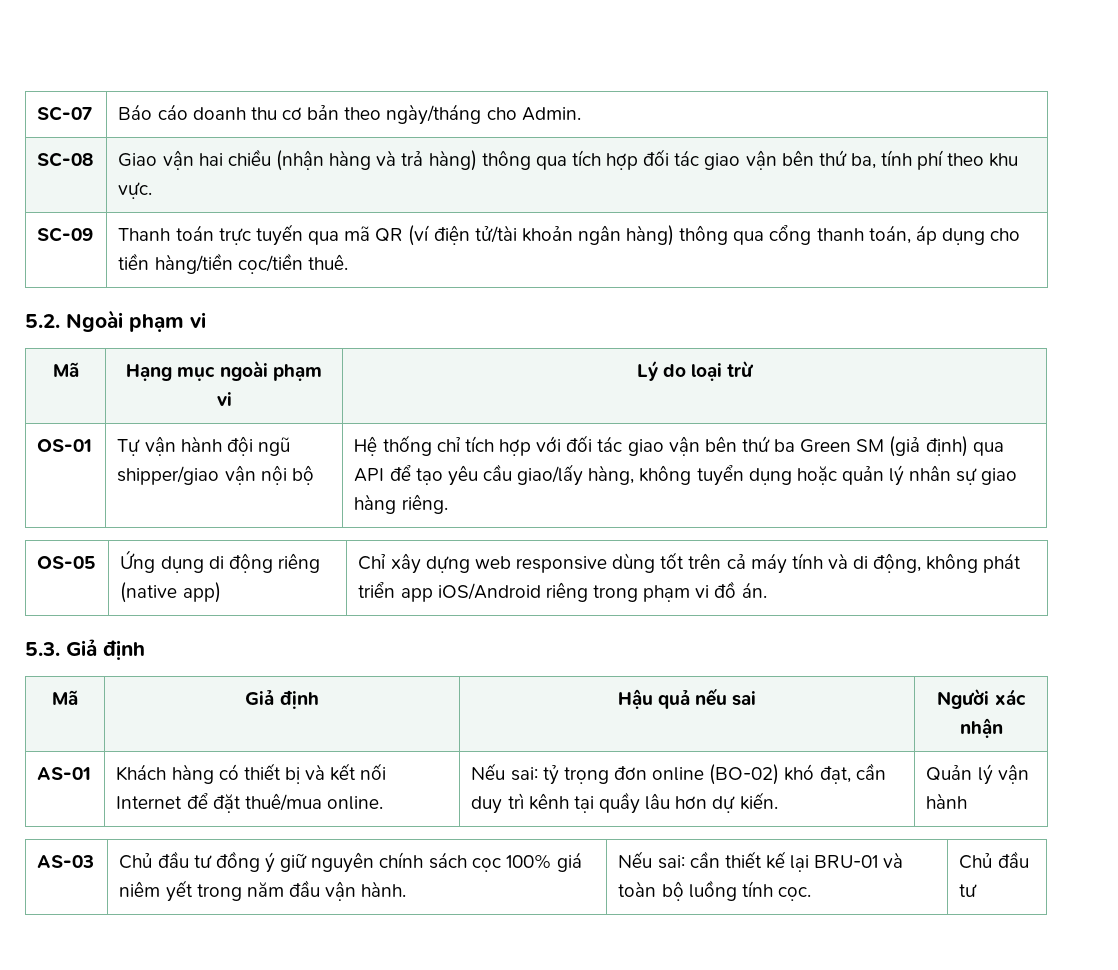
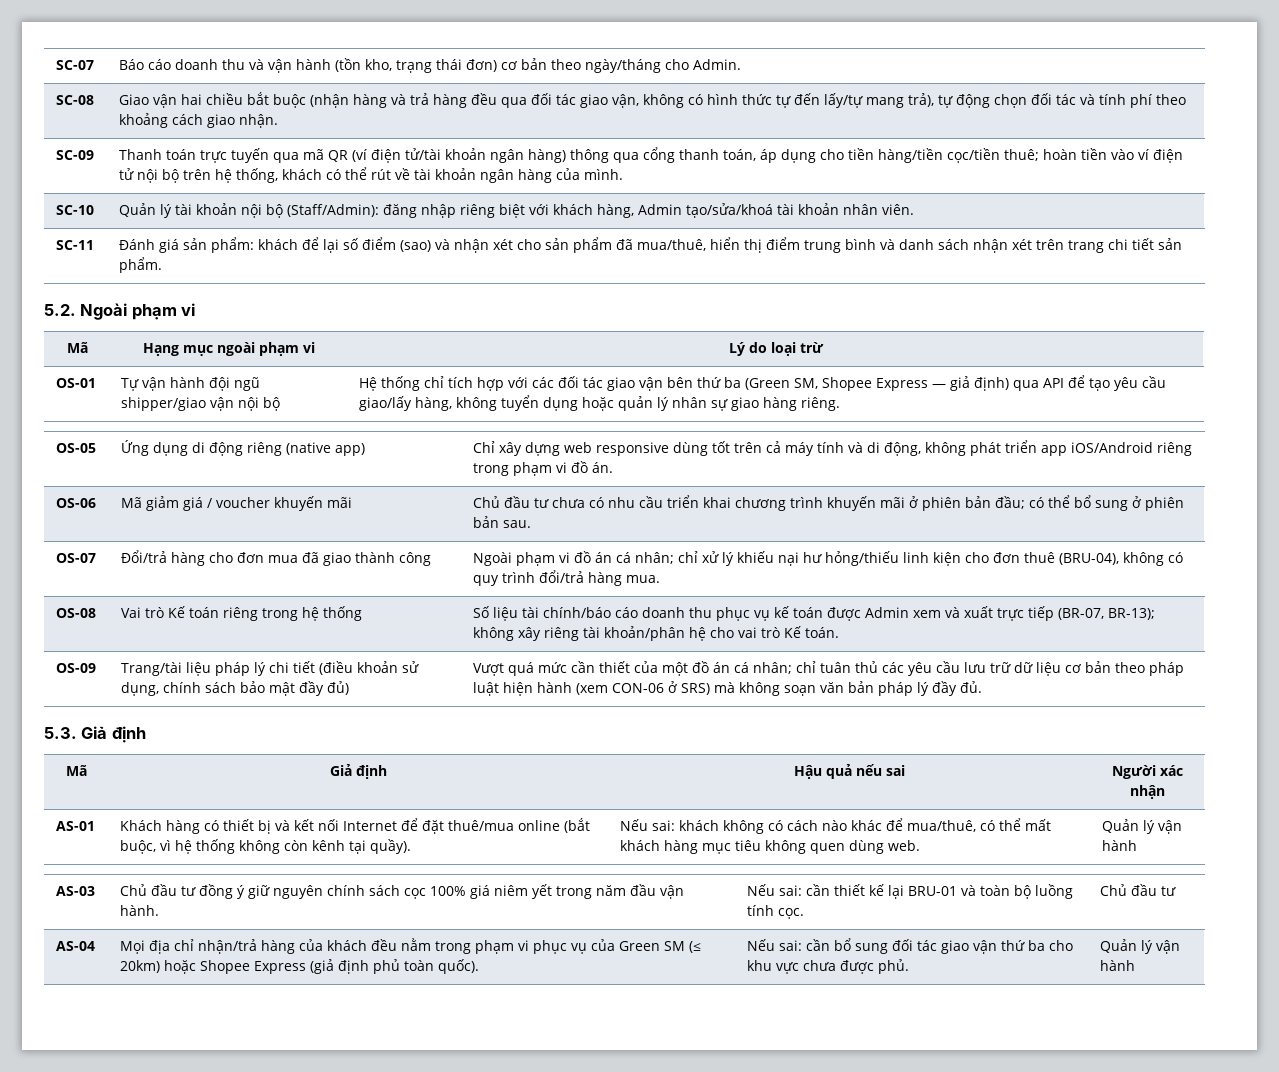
(277, 113) none -> [249,58,498,73] và vận hành (tồn kho, trạng thái đơn)
(271, 157) none -> [247,92,307,108] bắt buộc
[428,149,1019,171] [118,182,153,199] hàng) thông qua tích hợp đối tác giao vận bên thứ ba, tính phí theo khu vực. -> [433,93,1187,108] [119,113,279,128] hàng đều qua đối tác giao vận, không có hình thức tự đến lấy/tự mang trả), tự động chọn đối tác và tính phí theo khoảng cách giao nhận.
[307,254,348,270] thuê. -> [1004,148,1184,163] [119,167,624,183] [56,205,95,215] [119,203,915,218] [56,240,95,250] [119,237,1183,253] [119,257,163,273] thuê; hoàn tiền vào ví điện tử nội bộ trên hệ thống, khách có thể rút về tài khoản ngân hàng của mình. // SC-10 | Quản lý tài khoản nội bộ (Staff/Admin): đăng nhập riêng biệt với khách hàng, Admin tạo/sửa/khoá tài khoản nhân viên. // SC-11 | Đánh giá sản phẩm: khách để lại số điểm (sao) và nhận xét cho sản phẩm đã mua/thuê, hiển thị điểm trung bình và danh sách nhận xét trên trang chi tiết sản phẩm.
(562, 444) none -> [532,377,555,388] các
[800,436,921,457] Green SM (giả -> [745,376,971,391] (Green SM, Shopee Express — giả
(767, 590) none -> [56,498,97,508] [121,496,353,511] [473,495,1185,511] [473,516,532,528] [56,553,97,563] [121,550,432,566] [473,551,1184,566] [473,570,661,586] [56,608,97,618] [121,606,363,621] [473,606,1156,621] [473,626,840,641] [56,663,97,673] [121,661,420,676] [121,681,350,696] [473,661,1185,676] [473,681,983,696] // OS-06 | Mã giảm giá / voucher khuyến mãi | Chủ đầu tư chưa có nhu cầu triển khai chương trình khuyến mãi ở phiên bản đầu; có thể bổ sung ở phiên bản sau. // OS-07 | Đổi/trả hàng cho đơn mua đã giao thành công | Ngoài phạm vi đồ án cá nhân; chỉ xử lý khiếu nại hư hỏng/thiếu linh kiện cho đơn thuê (BRU-04), không có quy trình đổi/trả hàng mua. // OS-08 | Vai trò Kế toán riêng trong hệ thống | Số liệu tài chính/báo cáo doanh thu phục vụ kế toán được Admin xem và xuất trực tiếp (BR-07, BR-13); không xây riêng tài khoản/phân hệ cho vai trò Kế toán. // OS-09 | Trang/tài liệu pháp lý chi tiết (điều khoản sử dụng, chính sách bảo mật đầy đủ) | Vượt quá mức cần thiết của một đồ án cá nhân; chỉ tuân thủ các yêu cầu lưu trữ dữ liệu cơ bản theo pháp luật hiện hành (xem CON-06 ở SRS) mà không soạn văn bản pháp lý đầy đủ.
[326,796,383,810] [471,763,886,785] [471,792,778,814] online. | Nếu sai: tỷ trọng đơn online (BO-02) khó đạt, cần duy trì kênh tại quầy lâu hơn dự kiến. -> [518,818,591,833] [120,839,412,854] [620,818,1052,834] [620,840,921,854] online (bắt buộc, vì hệ thống không còn kênh tại quầy). | Nếu sai: khách không có cách nào khác để mua/thuê, có thể mất khách hàng mục tiêu không quen dùng web.
(978, 890) none -> [56,941,96,951] [120,938,702,954] [120,959,480,974] [747,938,1074,954] [747,959,910,974] [1100,939,1181,954] [1100,960,1136,971] // AS-04 | Mọi địa chỉ nhận/trả hàng của khách đều nằm trong phạm vi phục vụ của Green SM (≤ 20km) hoặc Shopee Express (giả định phủ toàn quốc). | Nếu sai: cần bổ sung đối tác giao vận thứ ba cho khu vực chưa được phủ. | Quản lý vận hành

